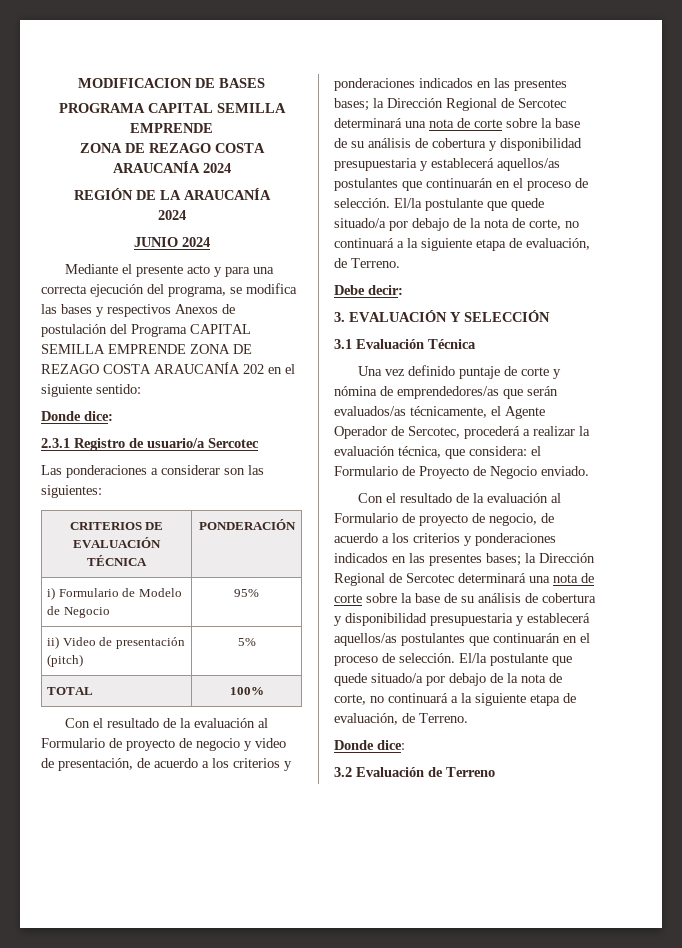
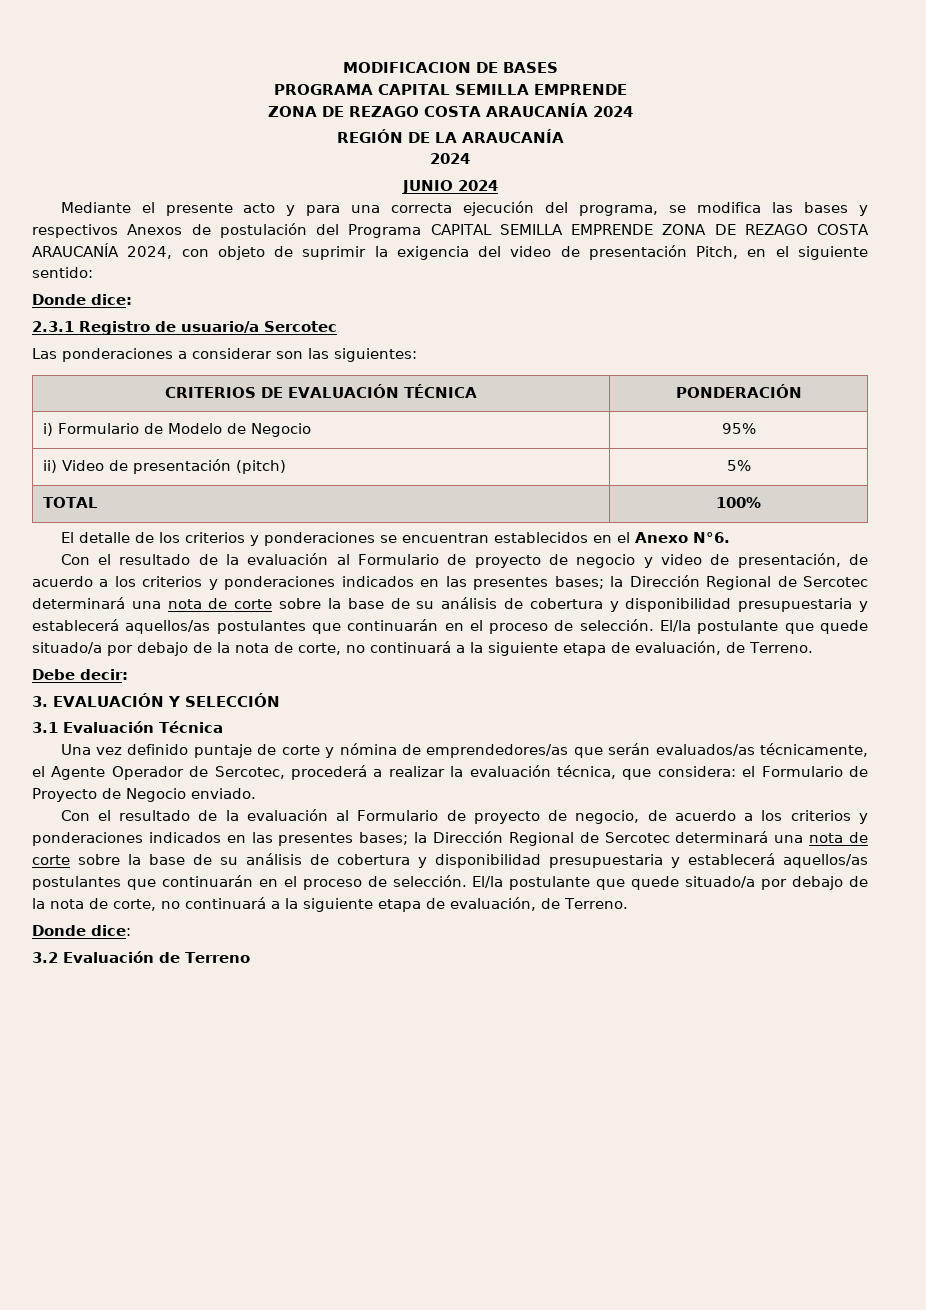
[243,364,264,374] 202 -> [127,245,739,260] 2024, con objeto de suprimir la exigencia del video de presentación Pitch,
(264, 691) none -> [60,532,730,546] // El detalle de los criterios y ponderaciones se encuentran establecidos en el Anexo N°6.

